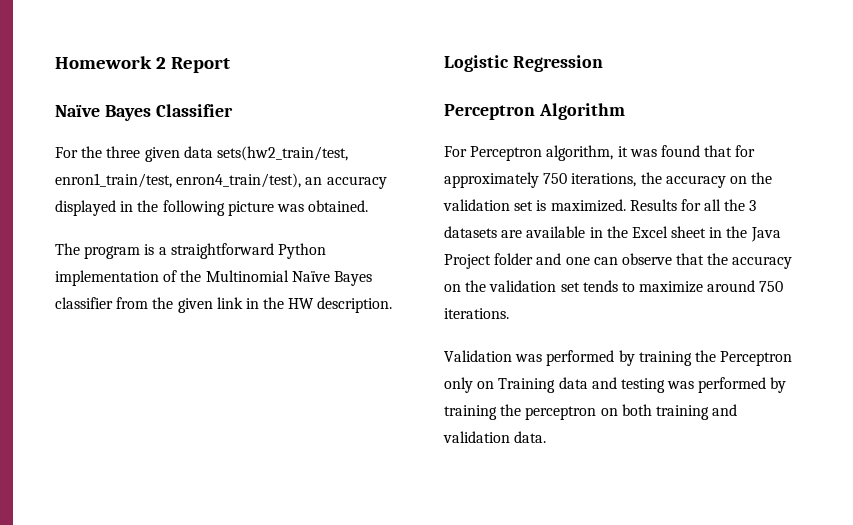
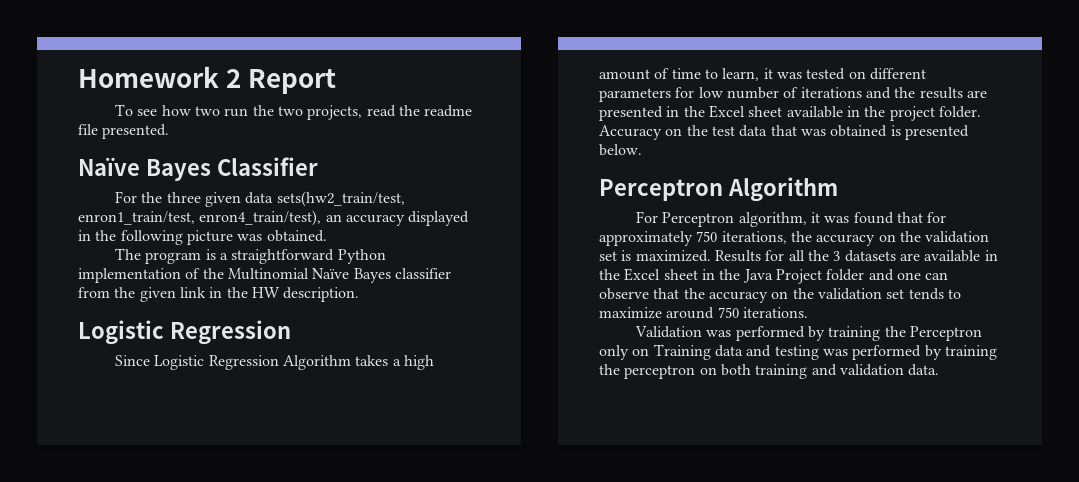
(231, 65) none -> [115,104,473,120] [78,124,170,139] // To see how two run the two projects, read the readme file presented.
(603, 63) none -> [115,355,434,370] [599,68,926,81] [599,87,987,102] [599,105,981,121] [599,125,969,140] [599,144,642,156] // Since Logistic Regression Algorithm takes a high amount of time to learn, it was tested on different parameters for low number of iterations and the results are presented in the Excel sheet available in the project folder. Accuracy on the test data that was obtained is presented below.

